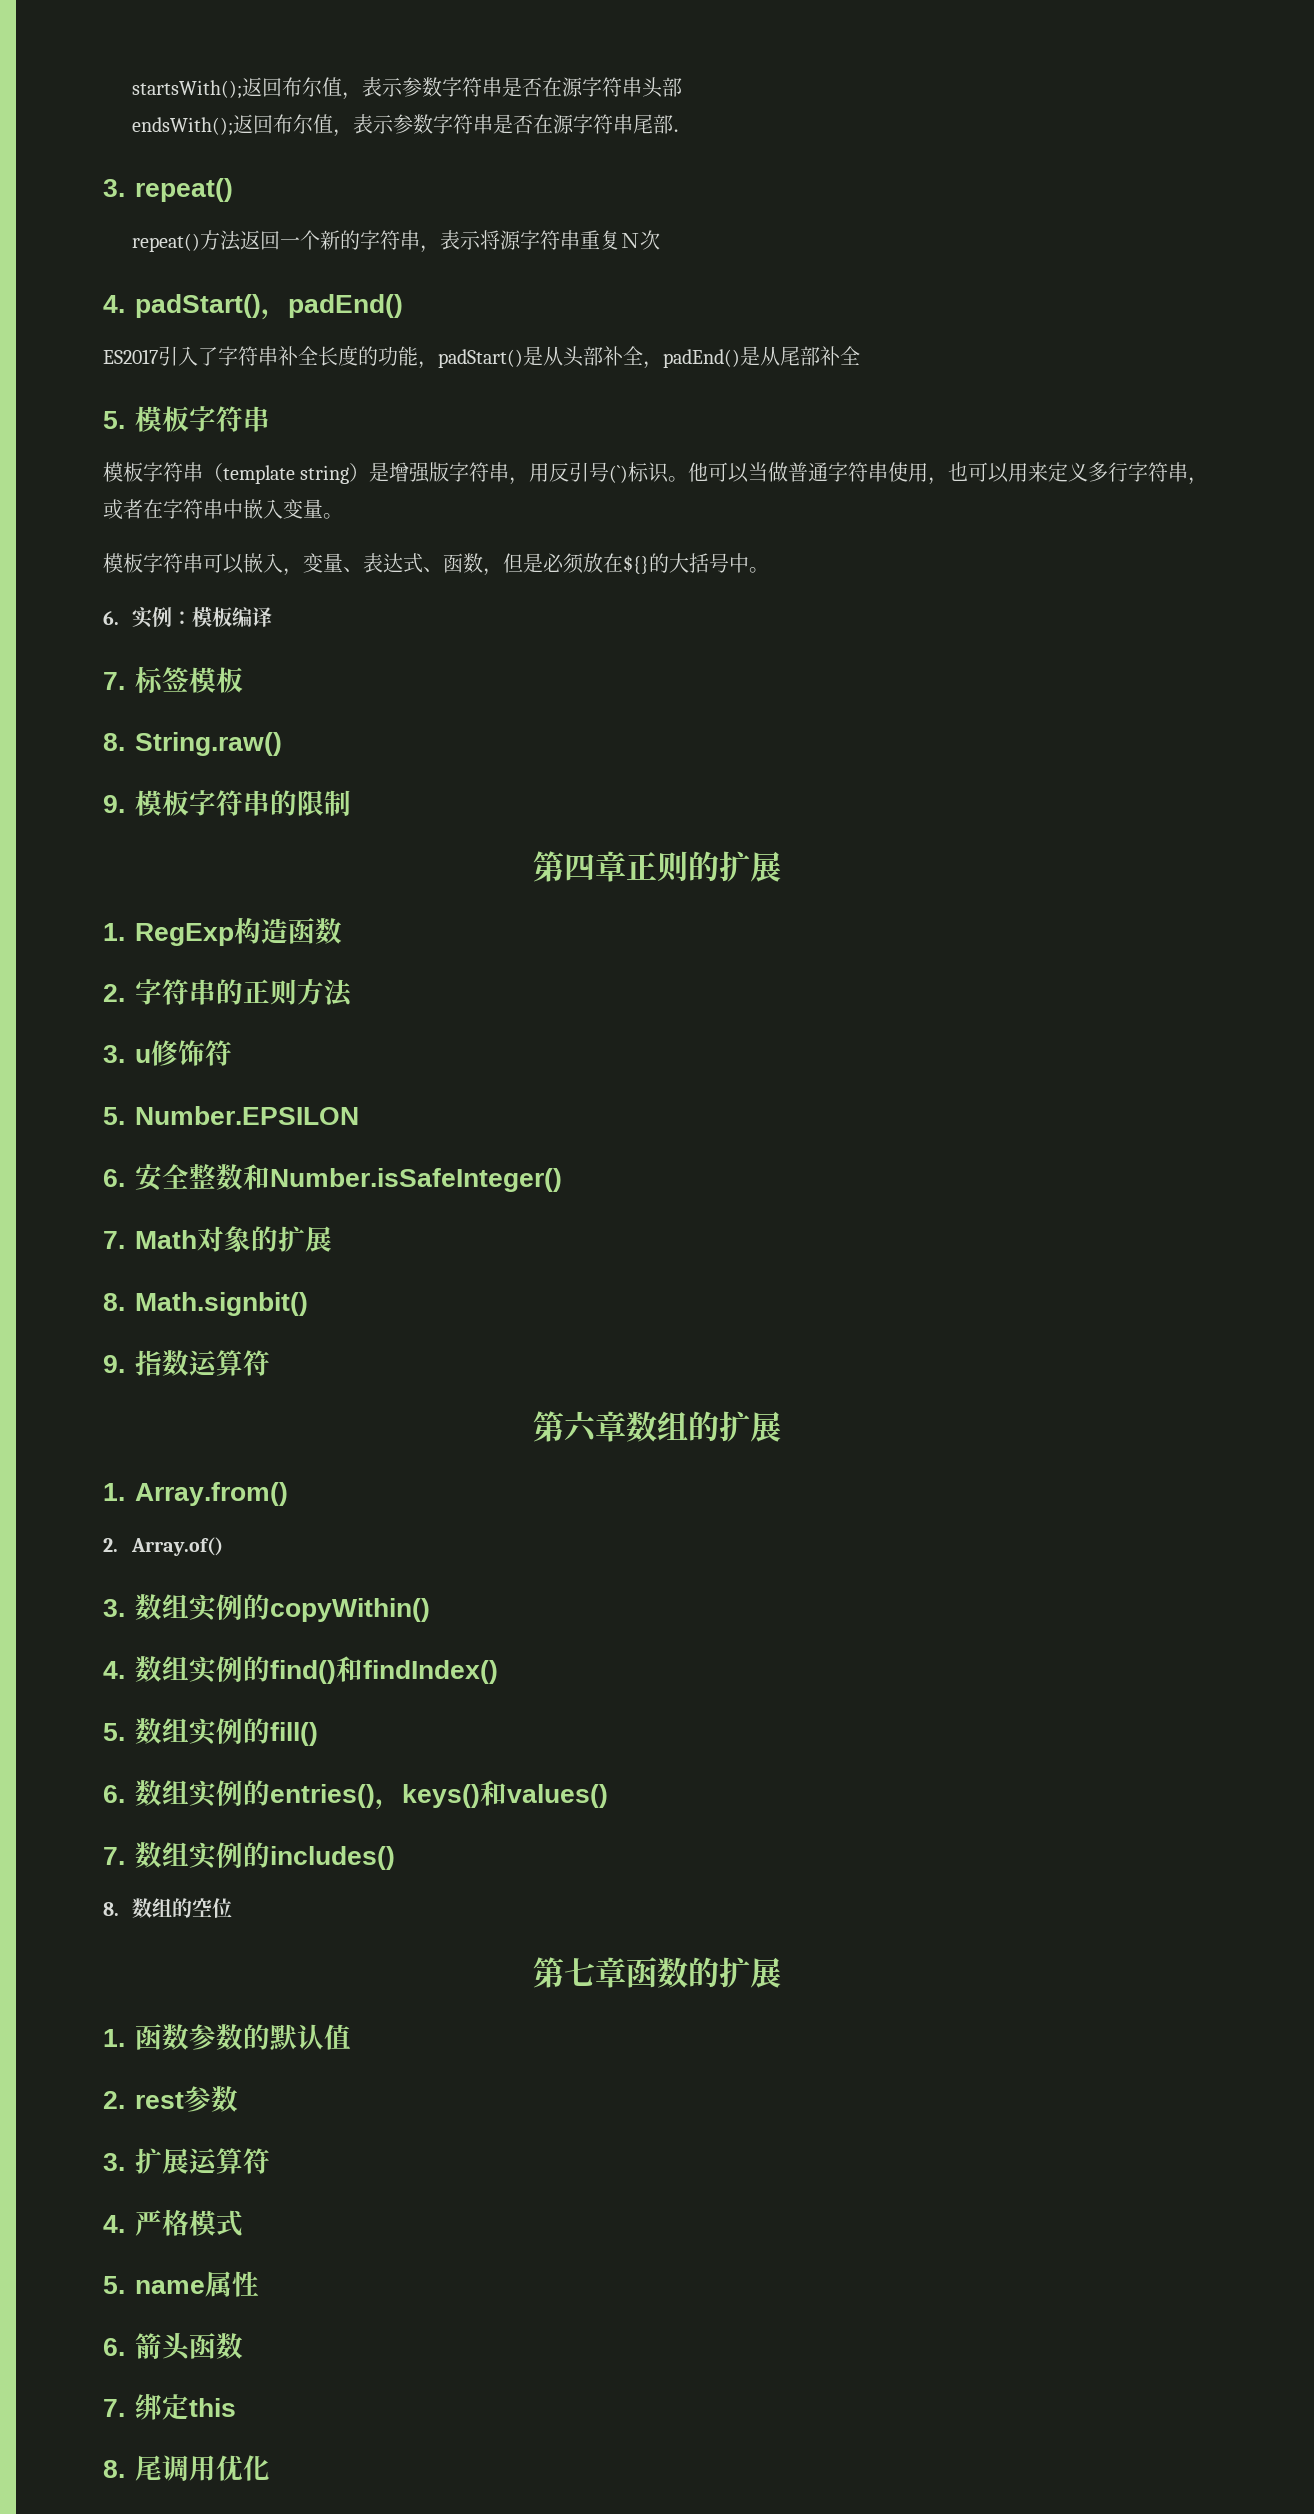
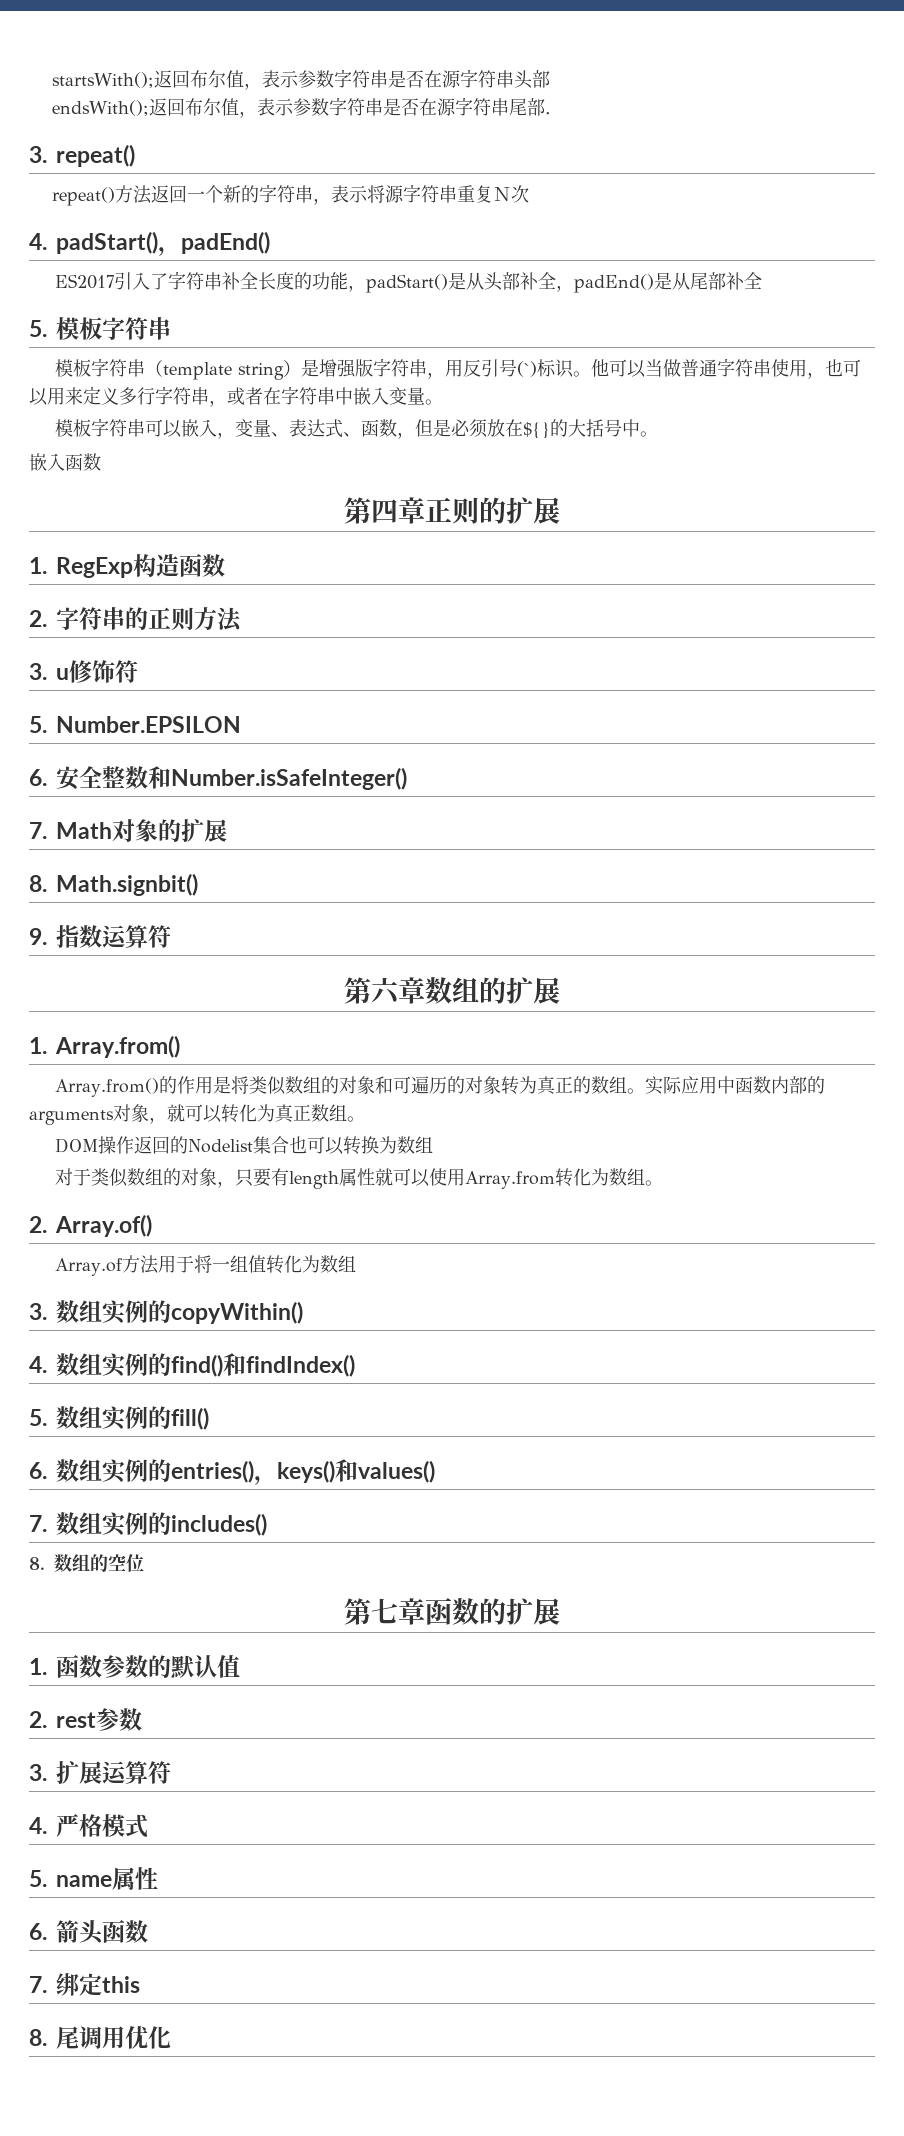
[103,606,272,628] [103,666,243,694] [103,732,282,756] [103,790,351,816] 6.实例：模板编译 // 7.标签模板 // 8. String.raw() // 9.模板字符串的限制 -> [29,453,101,471] 嵌入函数
[103,1537,223,1556] 2. Array.of() -> [55,1076,826,1097] [29,1104,365,1125] [55,1136,434,1155] [55,1168,664,1189] [29,1214,152,1237] [55,1255,357,1276] Array.from()的作用是将类似数组的对象和可遍历的对象转为真正的数组。实际应用中函数内部的arguments对象，就可以转化为真正数组。 // DOM操作返回的Nodelist集合也可以转换为数组 // 对于类似数组的对象，只要有length属性就可以使用Array.from转化为数组。 // 2. Array.of() // Array.of方法用于将一组值转化为数组

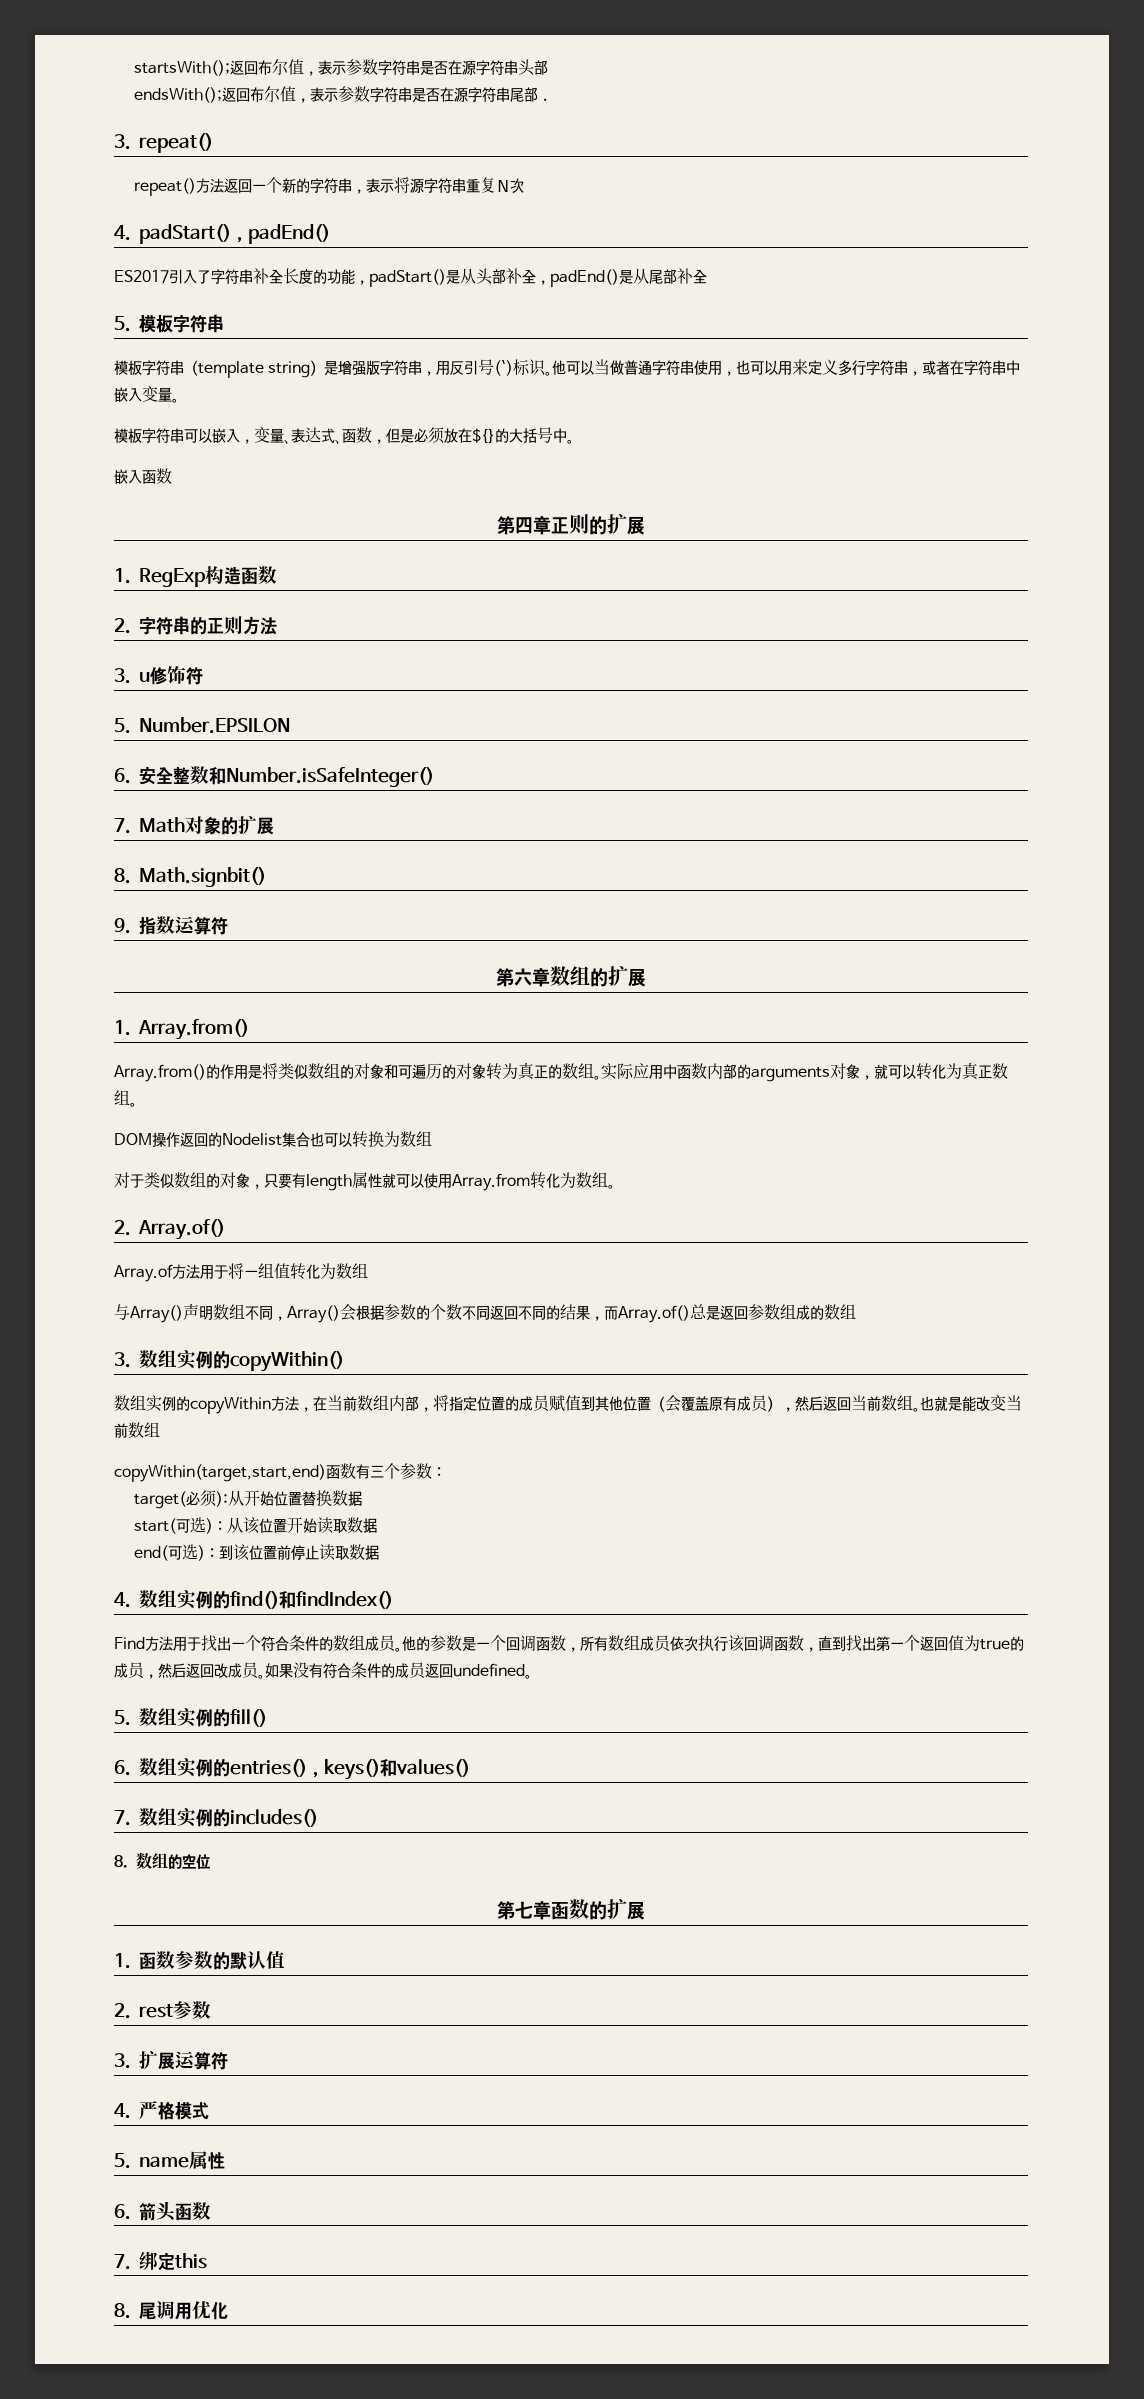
(357, 1263) none -> [114,1303,856,1323] // 与Array()声明数组不同，Array()会根据参数的个数不同返回不同的结果，而Array.of()总是返回参数组成的数组
(303, 1312) none -> [114,1395,1022,1414] [114,1422,160,1438] [114,1463,446,1482] [133,1490,362,1509] [133,1517,377,1534] [133,1544,379,1561] // 数组实例的copyWithin方法，在当前数组内部，将指定位置的成员赋值到其他位置（会覆盖原有成员），然后返回当前数组。也就是能改变当前数组 // copyWithin(target,start,end)函数有三个参数： // target(必须):从开始位置替换数据 // start(可选)：从该位置开始读取数据 // end(可选)：到该位置前停止读取数据
(355, 1365) none -> [114,1635,1024,1652] [114,1662,532,1679] // Find方法用于找出一个符合条件的数组成员。他的参数是一个回调函数，所有数组成员依次执行该回调函数，直到找出第一个返回值为true的成员，然后返回改成员。如果没有符合条件的成员返回undefined。

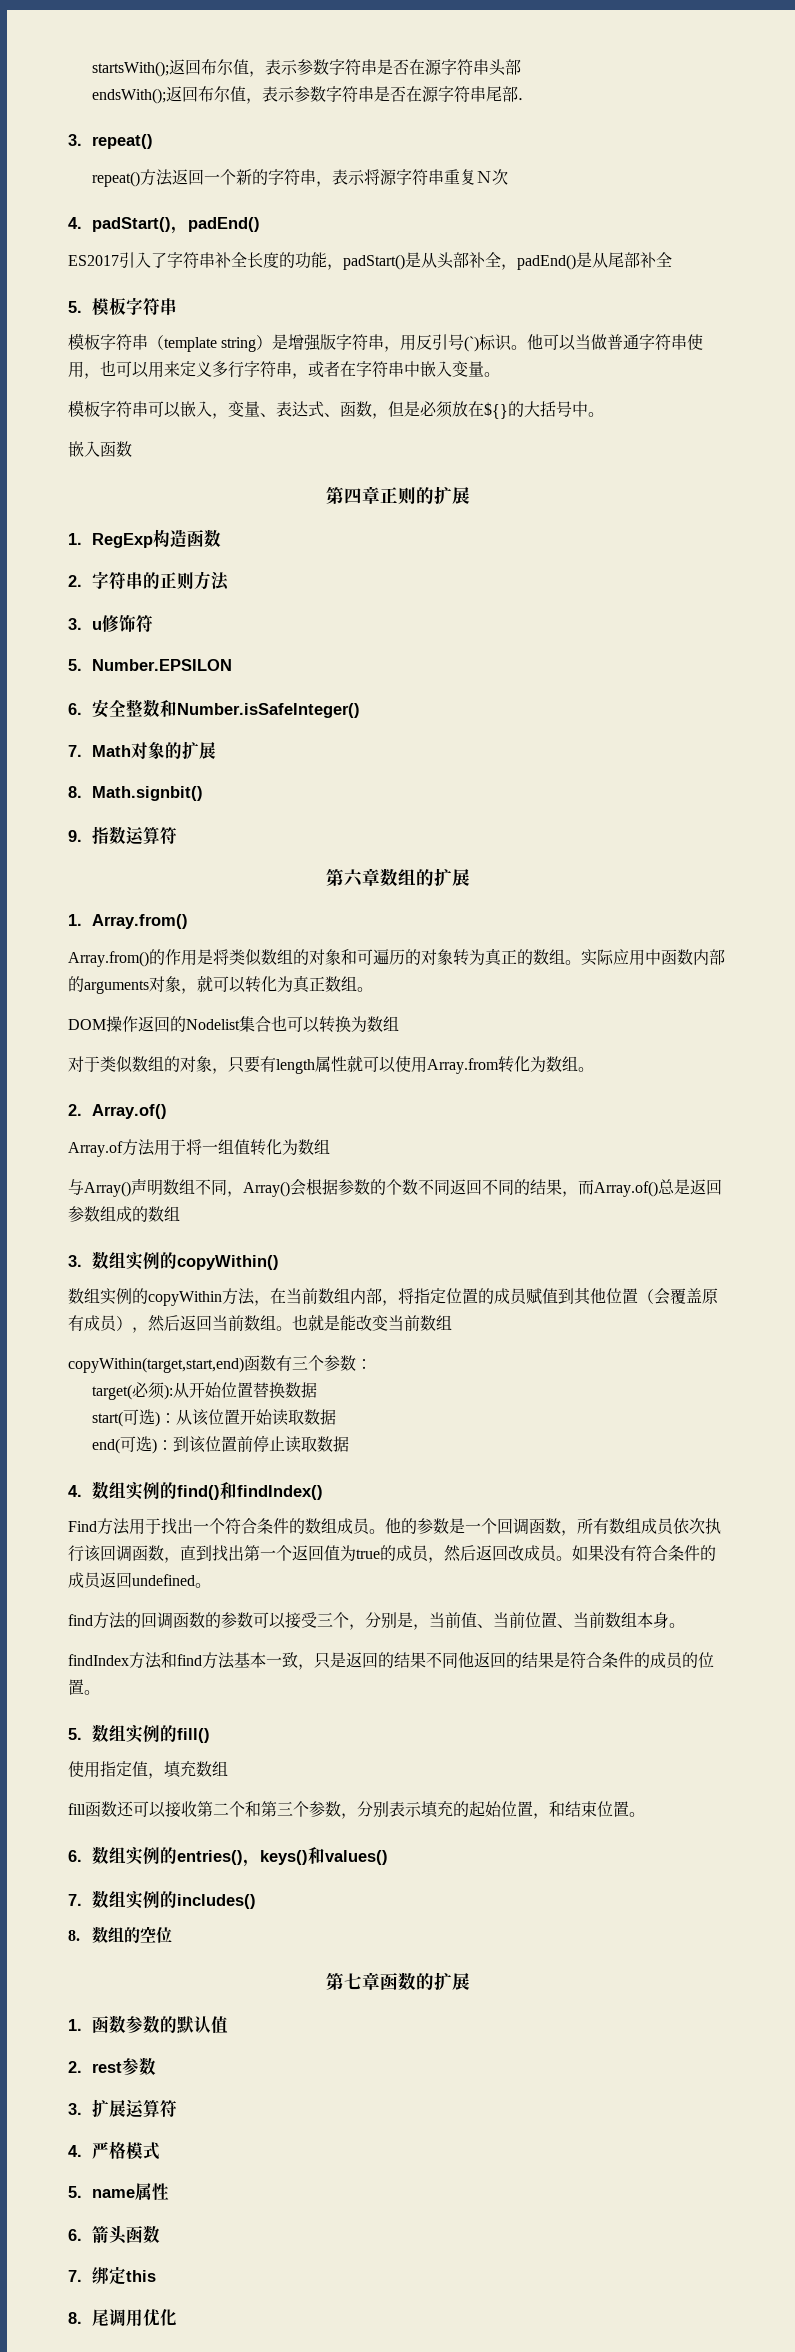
(532, 1676) none -> [68,1612,685,1630] [68,1652,714,1670] [68,1679,100,1695] // find方法的回调函数的参数可以接受三个，分别是，当前值、当前位置、当前数组本身。 // findIndex方法和find方法基本一致，只是返回的结果不同他返回的结果是符合条件的成员的位置。
(267, 1718) none -> [68,1761,228,1779] [68,1801,645,1819] // 使用指定值，填充数组 // fill函数还可以接收第二个和第三个参数，分别表示填充的起始位置，和结束位置。

